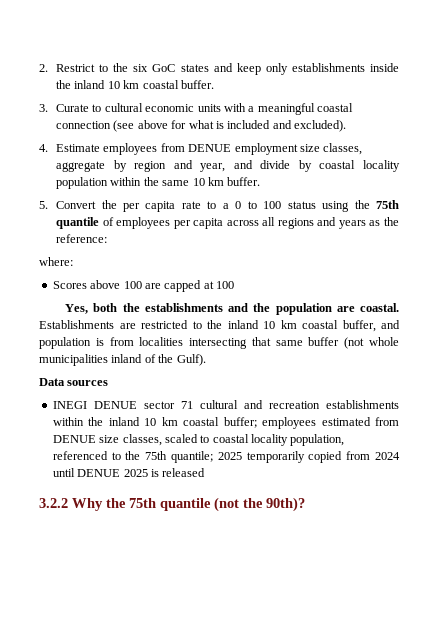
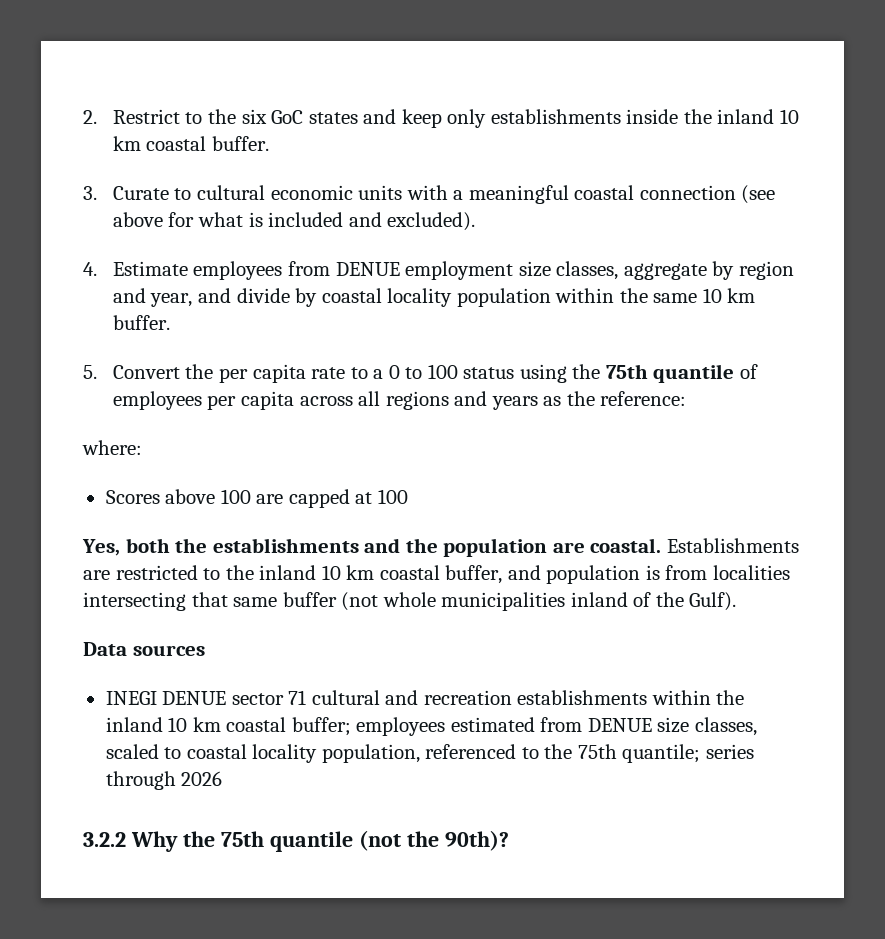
[217,451,400,463] [52,468,206,477] 2025 temporarily copied from 2024 until DENUE 2025 is released -> [705,744,754,759] [105,771,223,790] series through 2026

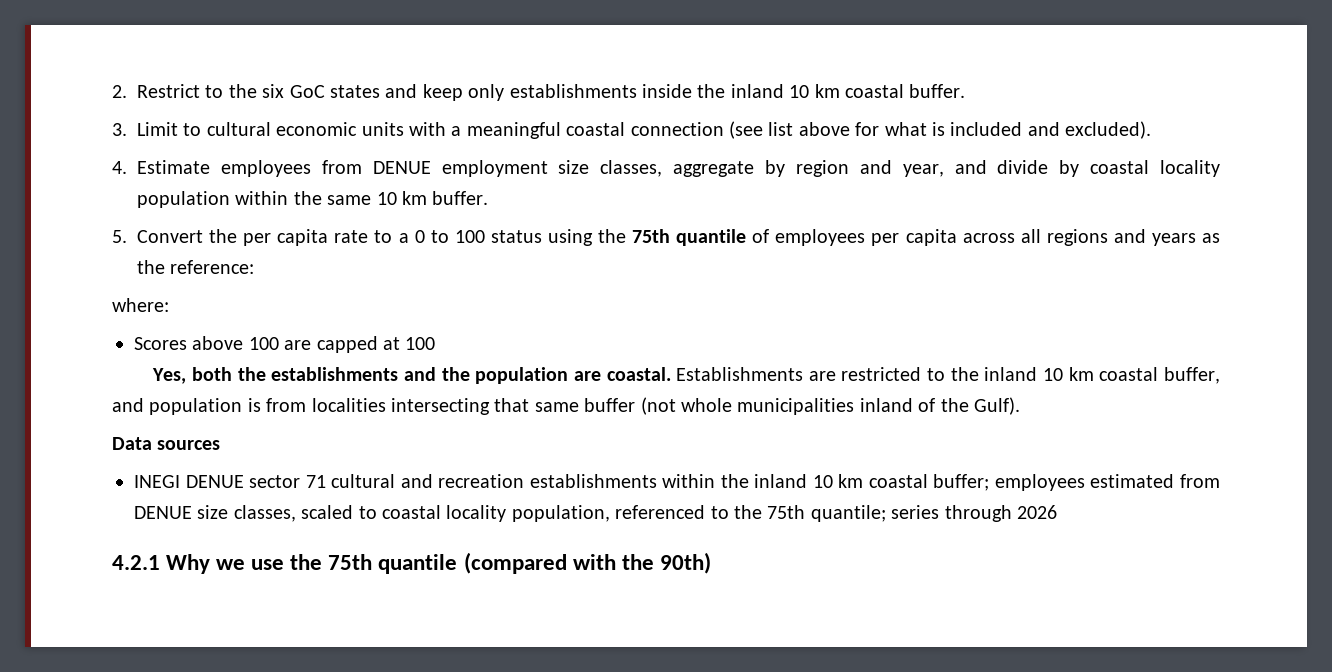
[112,186,169,200] Curate -> [137,122,178,136] Limit
(776, 194) none -> [768,122,794,136] list
[83,830,509,852] 3.2.2 Why the 75th quantile (not the 90th)? -> [112,552,711,574] 4.2.1 Why we use the 75th quantile (compared with the 90th)

